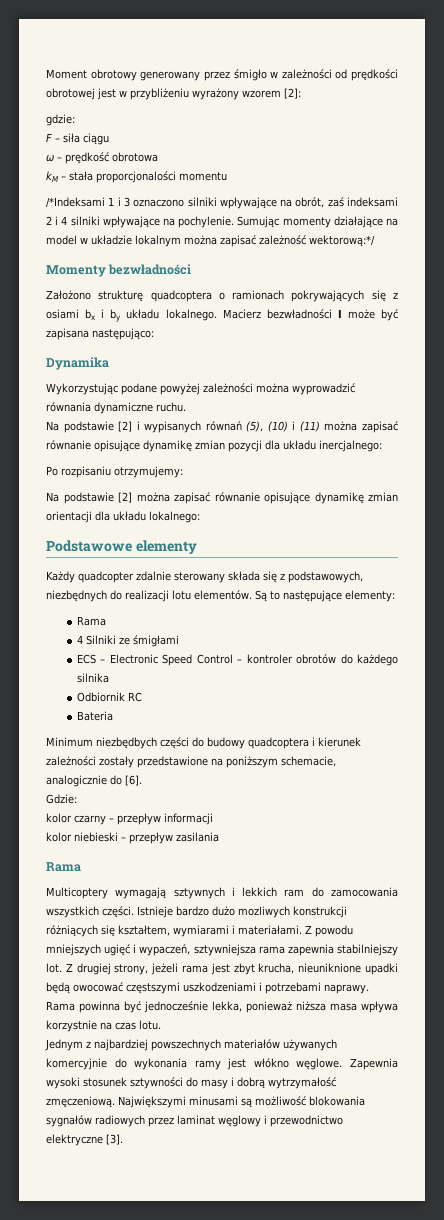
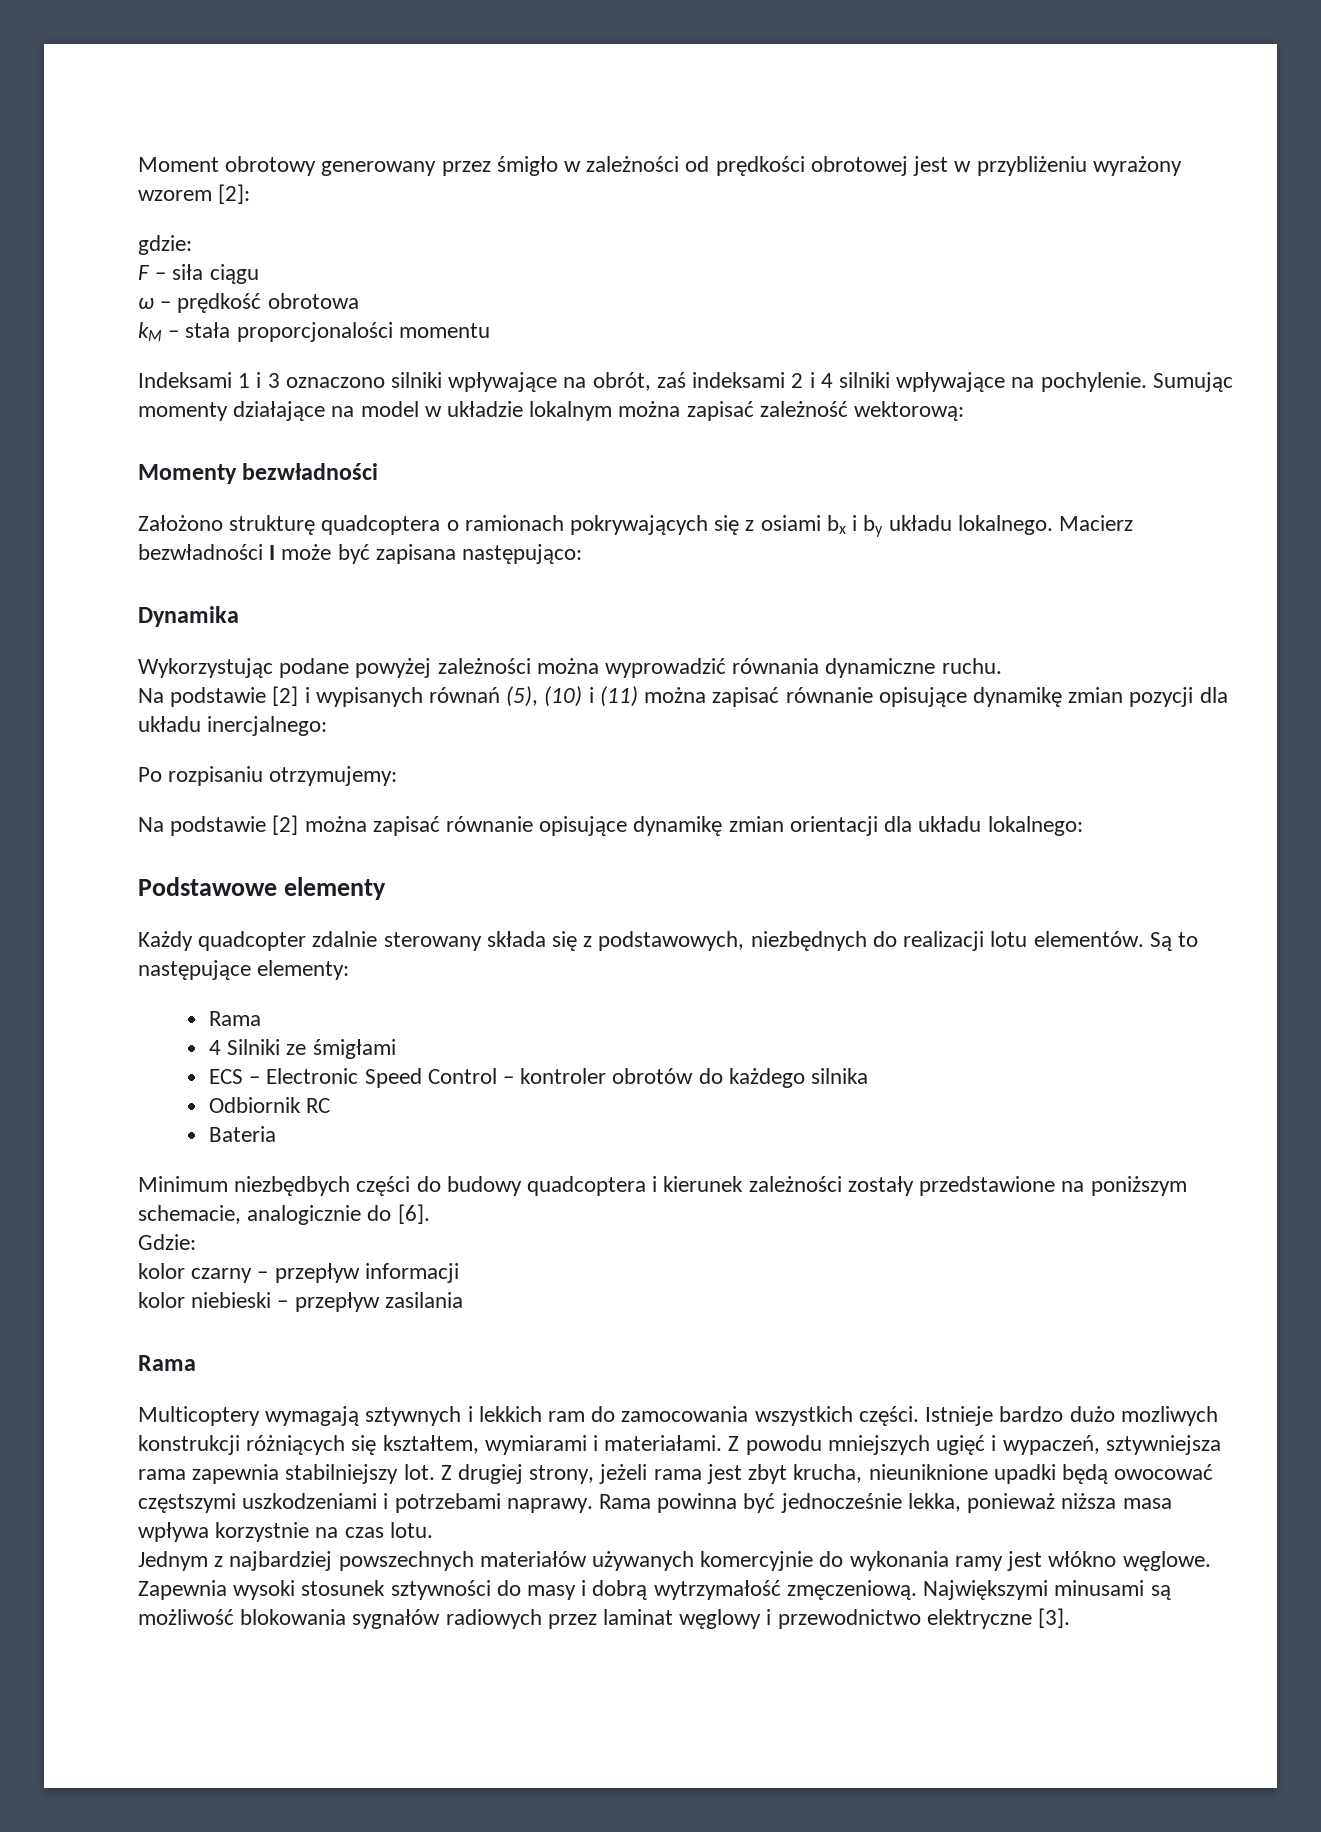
[46,197,105,208] /*Indeksami -> [138,372,232,388] Indeksami
[309,235,375,247] wektorową:*/ -> [854,401,965,421] wektorową:

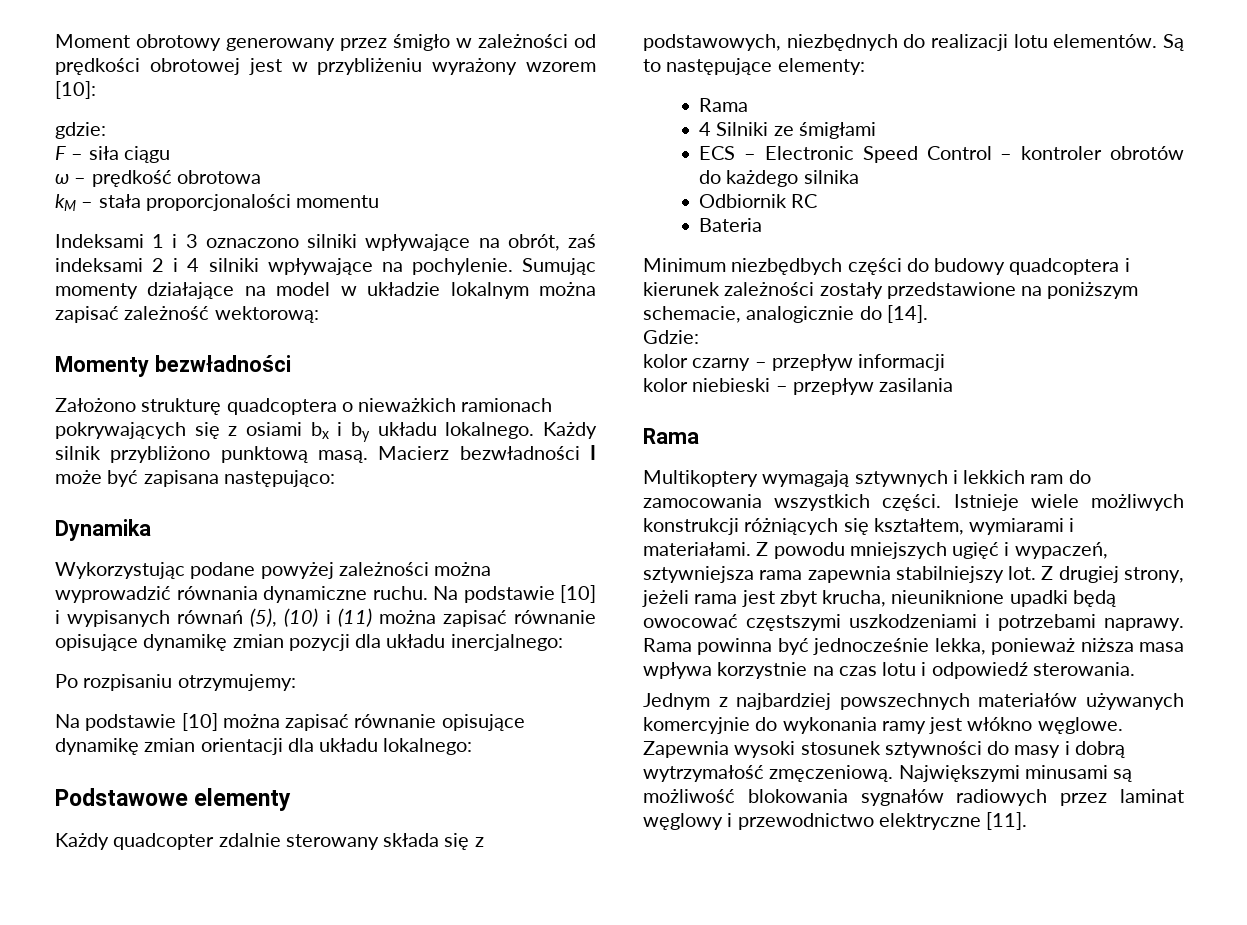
[218,184,251,204] [2]: -> [55,81,96,99] [10]:
(459, 525) none -> [358,398,457,412] nieważkich
(1053, 525) none -> [543,422,597,439] [55,446,368,463] Każdy silnik przybliżono punktową masą.
[138,686,299,707] // Na podstawie [2] -> [433,585,596,603] Na podstawie [10]
[272,815,299,835] [2] -> [181,713,218,731] [10]
[397,1204,430,1224] [6]. -> [886,305,928,323] [14].
[138,1406,260,1426] Multicoptery -> [643,470,758,487] Multikoptery
[999,1406,1218,1426] bardzo dużo mozliwych -> [1030,494,1184,511] wiele możliwych
[389,1522,433,1538] lotu. -> [882,662,1135,679] lotu i odpowiedź sterowania.
[1038,1608,1071,1628] [3]. -> [986,812,1028,830] [11].

